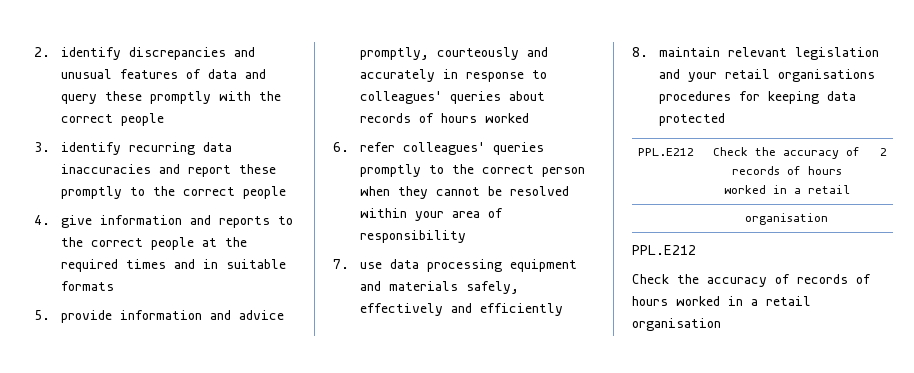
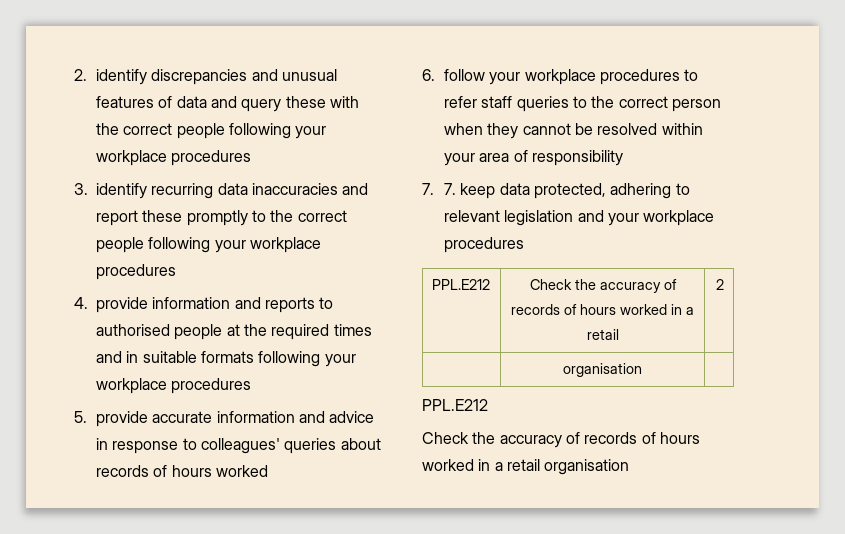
[150,91,212,104] promptly -> (326, 102) none
(165, 119) none -> [229,123,327,139] [96,150,252,166] following your workplace procedures
(287, 192) none -> [148,237,322,253] [96,264,177,280] following your workplace procedures
[61,215,93,228] give -> [96,297,149,313] provide
[61,237,144,247] the correct -> [96,324,171,336] authorised
(115, 286) none -> [258,351,356,367] [96,378,252,394] following your workplace procedures
(113, 316) none -> [152,411,213,423] accurate
[360,47,549,60] [360,69,436,82] promptly, courteously and accurately -> (375, 417) none
[360,142,545,155] [360,164,422,177] refer colleagues' queries promptly -> [444,69,699,85] [444,96,569,112] follow your workplace procedures to refer staff queries
[360,259,578,272] [360,281,520,294] [360,303,564,316] [632,47,721,57] use data processing equipment and materials safely, effectively and efficiently // 8. maintain -> [444,183,690,199] 7. keep data protected, adhering to
[725,69,876,82] [659,91,857,104] [659,113,726,126] retail organisations procedures for keeping data protected -> [643,210,715,226] [444,237,525,253] workplace procedures

